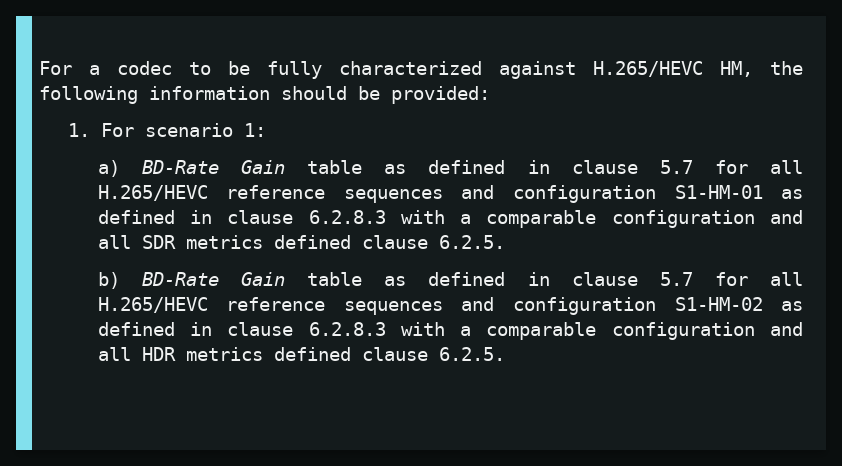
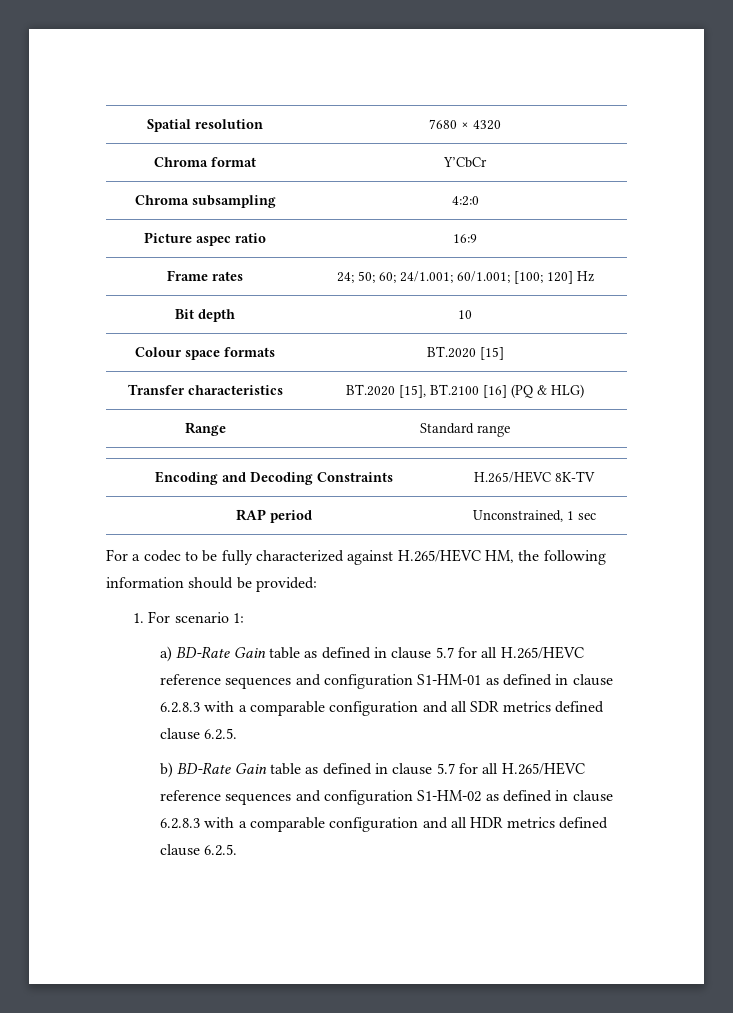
(39, 68) none -> [147,119,263,132] [429,119,501,130] [154,157,256,167] [443,157,487,168] [134,195,276,208] [451,196,479,206] [144,232,266,246] [453,234,477,243] [167,270,243,281] [336,271,594,284] [175,309,235,322] [458,310,472,319] [135,347,275,360] [426,346,504,360] [127,384,283,395] [346,384,584,398] [184,422,226,436] [420,423,510,437] [155,471,393,485] [474,471,595,483] [236,509,312,523] [472,510,596,522] Spatial resolution | 7680 × 4320 // Chroma format | Y’CbCr // Chroma subsampling | 4:2:0 // Picture aspec ratio | 16:9 // Frame rates | 24; 50; 60; 24/1.001; 60/1.001; [100; 120] Hz // Bit depth | 10 // Colour space formats | BT.2020 [15] // Transfer characteristics | BT.2020 [15], BT.2100 [16] (PQ & HLG) // Range | Standard range // Encoding and Decoding Constraints | H.265/HEVC 8K-TV // RAP period | Unconstrained, 1 sec //

